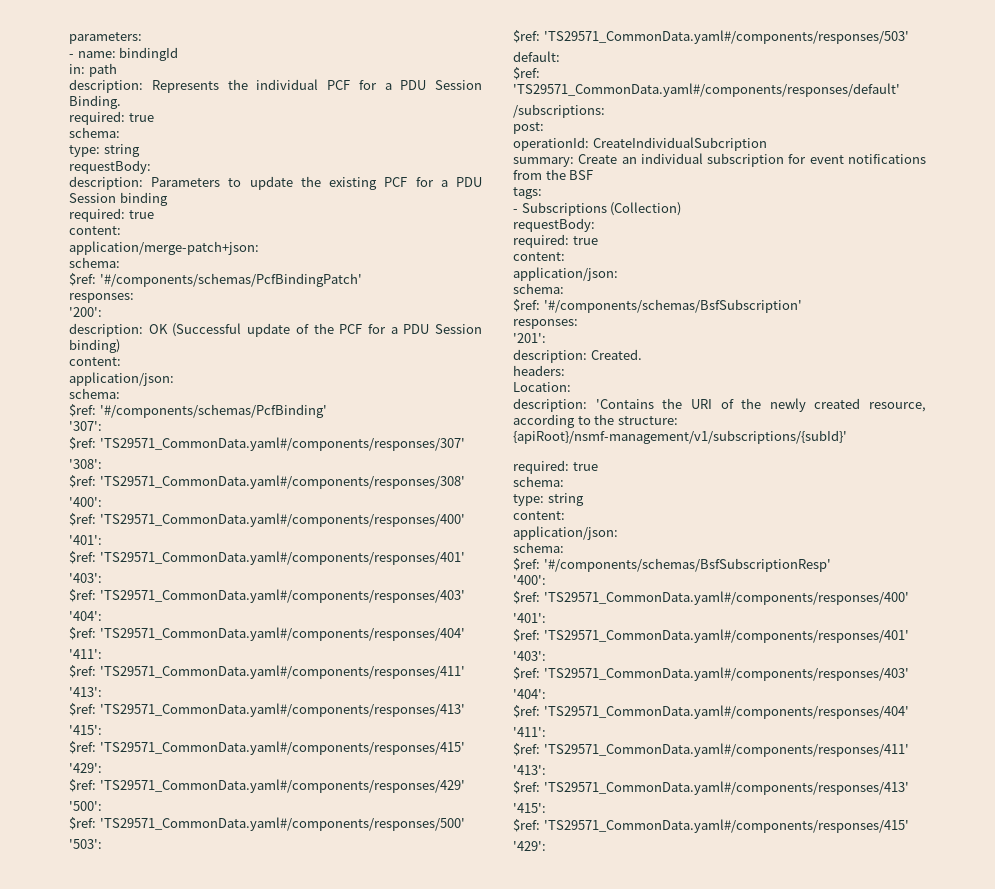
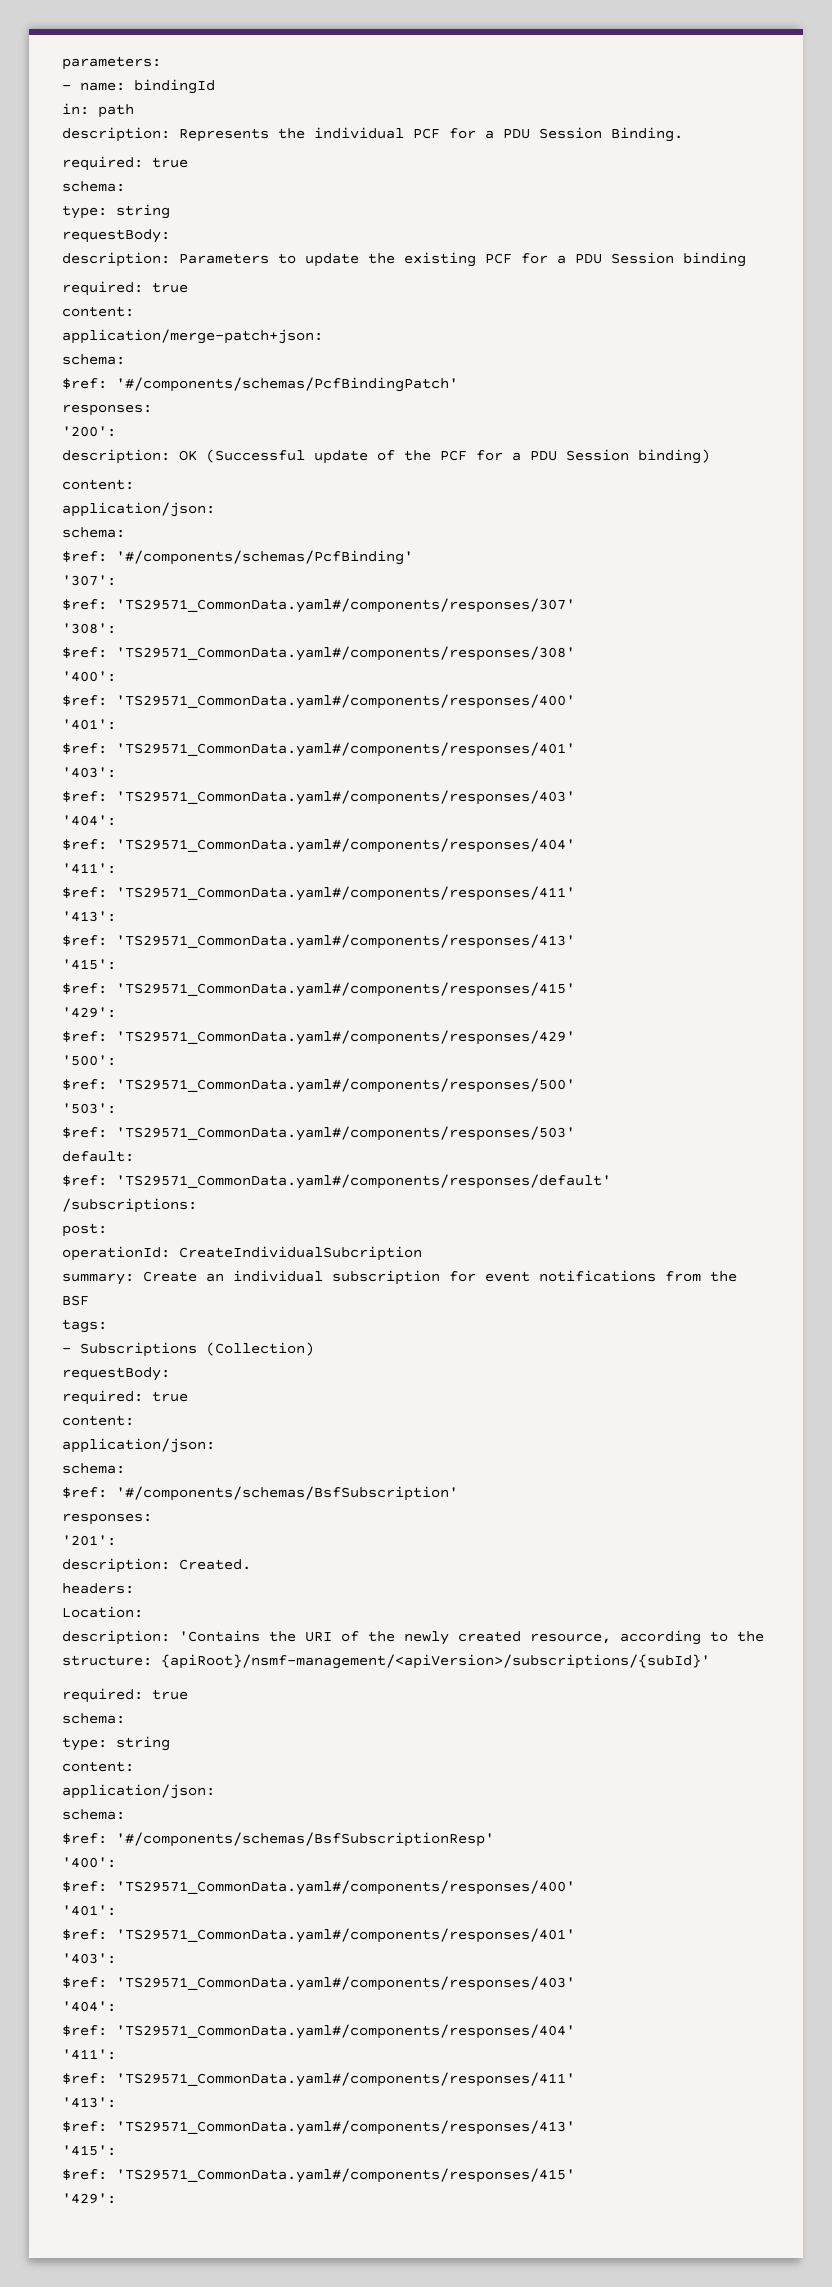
[513,430,847,444] {apiRoot}/nsmf-management/v1/subscriptions/{subId}' -> [161,1654,710,1669] {apiRoot}/nsmf-management/<apiVersion>/subscriptions/{subId}'

